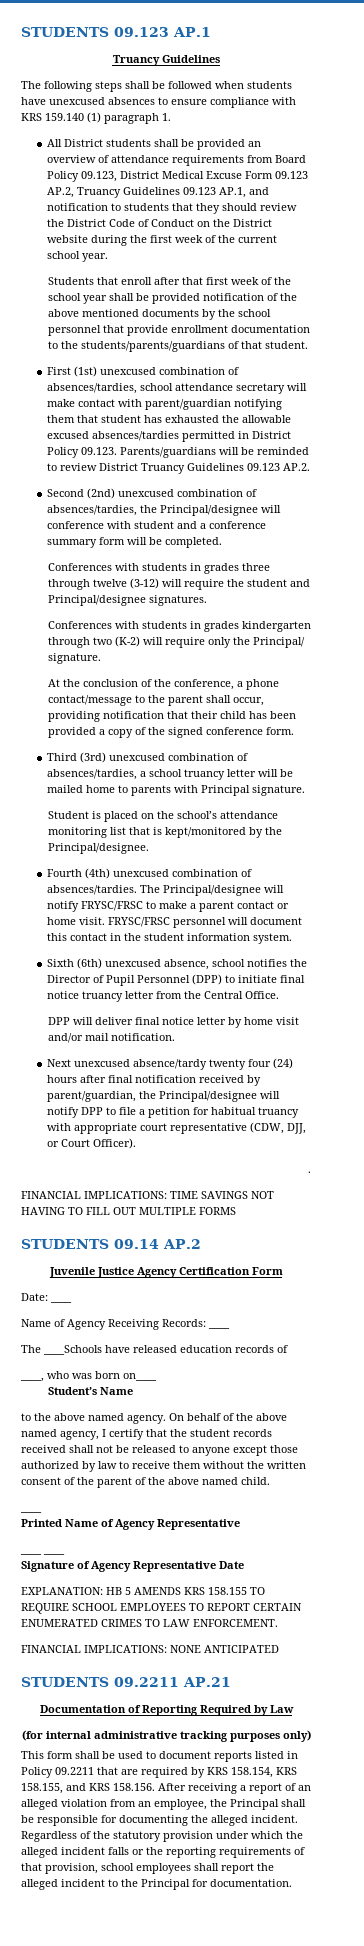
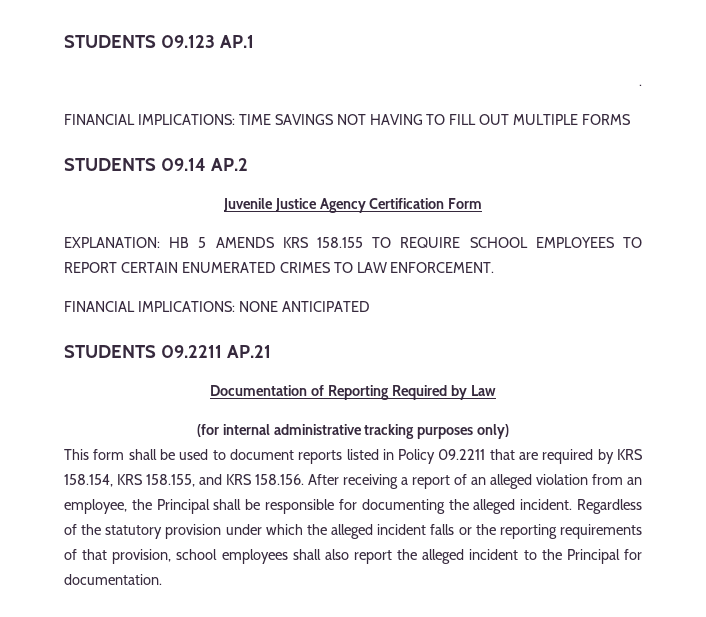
[112,55,220,66] [21,81,292,92] [21,97,296,108] [21,112,171,124] [46,139,261,150] [46,155,306,166] [46,171,308,182] [46,187,269,198] [46,203,297,214] [46,219,272,227] [46,235,277,246] [46,251,108,262] [47,277,291,285] [47,293,297,304] [47,309,271,320] [47,325,310,336] [47,341,308,352] [46,366,239,377] [46,383,307,394] [46,399,282,410] [46,415,291,423] [46,431,291,442] [46,447,309,458] [46,463,310,474] [46,488,257,499] [46,505,281,516] [46,521,266,529] [46,537,222,548] [47,563,270,574] [47,578,310,590] [47,595,207,606] [47,621,311,632] [47,636,305,648] [47,653,101,664] [47,679,279,690] [47,695,264,706] [47,711,296,722] [47,727,294,738] [46,752,248,763] [46,769,293,780] [46,785,305,796] [47,811,278,822] [47,827,282,838] [47,843,149,854] [46,868,252,879] [46,885,284,896] [46,901,289,912] [46,917,302,928] [46,933,292,944] [46,958,307,970] [46,974,305,986] [46,991,279,1002] [47,1017,299,1028] [47,1033,175,1043] [46,1058,293,1070] [46,1075,261,1086] [46,1091,280,1102] [46,1107,299,1118] [46,1122,306,1134] [46,1138,136,1149] // Truancy Guidelines // The following steps shall be followed when students have unexcused absences to ensure compliance with KRS 159.140 (1) paragraph 1. // All District students shall be provided an overview of attendance requirements from Board Policy 09.123, District Medical Excuse Form 09.123 AP.2, Truancy Guidelines 09.123 AP.1, and notification to students that they should review the District Code of Conduct on the District website during the first week of the current school year. // Students that enroll after that first week of the school year shall be provided notification of the above mentioned documents by the school personnel that provide enrollment documentation to the students/parents/guardians of that student. // First (1st) unexcused combination of absences/tardies, school attendance secretary will make contact with parent/guardian notifying them that student has exhausted the allowable excused absences/tardies permitted in District Policy 09.123. Parents/guardians will be reminded to review District Truancy Guidelines 09.123 AP.2. // Second (2nd) unexcused combination of absences/tardies, the Principal/designee will conference with student and a conference summary form will be completed. // Conferences with students in grades three through twelve (3-12) will require the student and Principal/designee signatures. // Conferences with students in grades kindergarten through two (K-2) will require only the Principal/ signature. // At the conclusion of the conference, a phone contact/message to the parent shall occur, providing notification that their child has been provided a copy of the signed conference form. // Third (3rd) unexcused combination of absences/tardies, a school truancy letter will be mailed home to parents with Principal signature. // Student is placed on the school’s attendance monitoring list that is kept/monitored by the Principal/designee. // Fourth (4th) unexcused combination of absences/tardies. The Principal/designee will notify FRYSC/FRSC to make a parent contact or home visit. FRYSC/FRSC personnel will document this contact in the student information system. // Sixth (6th) unexcused absence, school notifies the Director of Pupil Personnel (DPP) to initiate final notice truancy letter from the Central Office. // DPP will deliver final notice letter by home visit and/or mail notification. // Next unexcused absence/tardy twenty four (24) hours after final notification received by parent/guardian, the Principal/designee will notify DPP to file a petition for habitual truancy with appropriate court representative (CDW, DJJ, or Court Officer). -> (254, 41) none
[21,1293,48,1301] [50,1301,72,1303] [21,1319,206,1330] [208,1327,230,1329] [21,1345,288,1355] [20,1371,157,1382] [47,1387,133,1395] [21,1413,287,1424] [21,1429,272,1440] [21,1445,298,1456] [21,1461,306,1472] [21,1477,270,1488] [20,1511,42,1513] [21,1519,240,1530] [20,1553,65,1555] [21,1561,244,1572] // Date: ____ // Name of Agency Receiving Records: ____ // The ____Schools have released education records of // ____, who was born on____ // Student’s Name // to the above named agency. On behalf of the above named agency, I certify that the student records received shall not be released to anyone except those authorized by law to receive them without the written consent of the parent of the above named child. // ____ // Printed Name of Agency Representative // ____ ____ // Signature of Agency Representative Date -> (483, 203) none
(219, 1867) none -> [324,549,349,560] also

